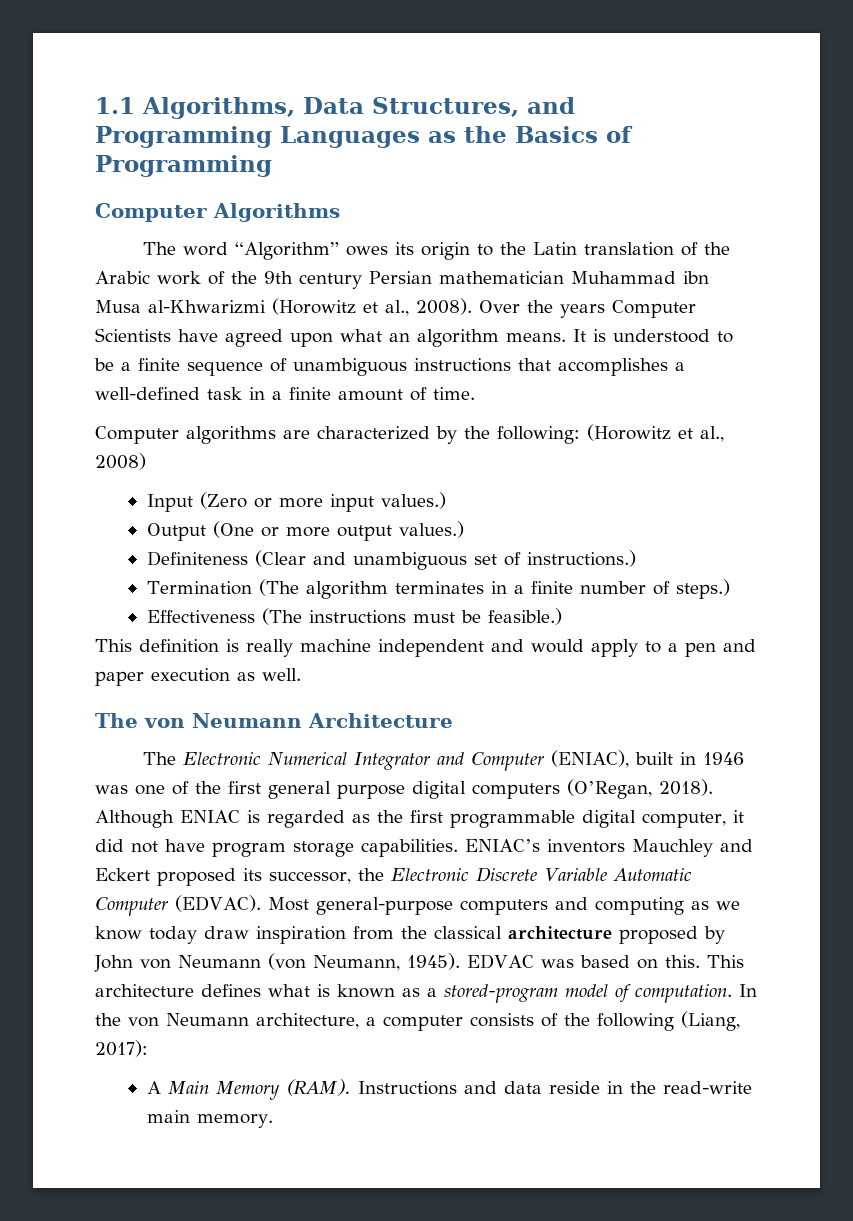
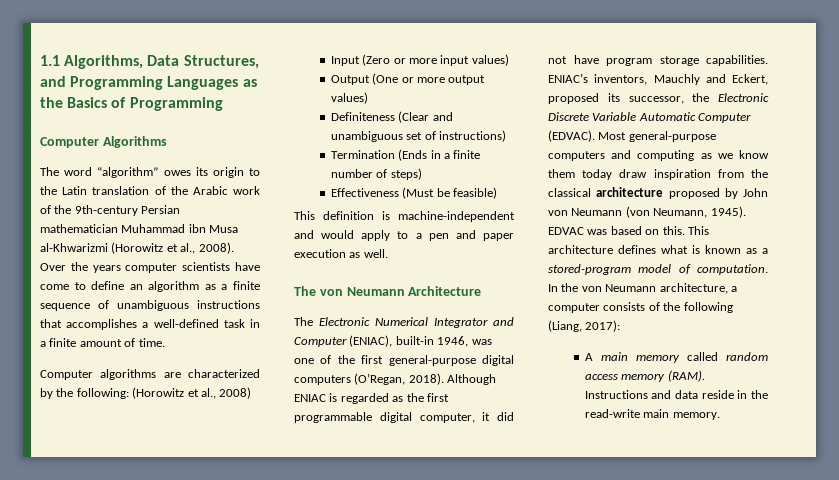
[235,242,340,260] “Algorithm” -> [97,167,159,178] “algorithm”
[264,271,362,289] 9th century -> [74,205,138,216] 9th-century
[612,300,696,318] [95,328,733,347] [94,358,114,371] Computer Scientists have agreed upon what an algorithm means. It is understood to be -> [125,262,260,273] [40,281,216,292] computer scientists have come to define an algorithm as
[380,492,446,509] values.) -> [471,54,509,66] values)
[398,521,464,538] values.) -> [330,92,368,104] values)
[526,550,636,567] instructions.) -> [438,130,506,142] instructions)
[258,579,484,599] (The algorithm terminates -> [398,149,428,161] (Ends
[675,579,730,599] steps.) -> [390,168,422,180] steps)
[261,608,562,625] (The instructions must be feasible.) -> [402,187,497,199] (Must be feasible)
[246,639,484,657] really machine independent -> [398,211,515,222] machine-independent
[635,752,745,765] built in 1946 -> [395,336,469,347] built-in 1946,
[268,781,405,799] general purpose -> [388,355,476,366] general-purpose
[547,839,753,857] [95,868,150,881] inventors Mauchley and Eckert -> [594,74,768,85] inventors, Mauchly and Eckert,
(142, 933) none -> [548,169,575,178] them
[167,1081,280,1100] Main Memory -> [600,352,768,363] [584,373,666,382] main memory called random access memory

